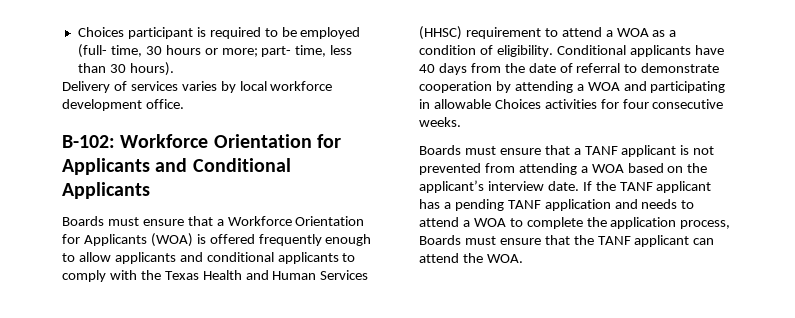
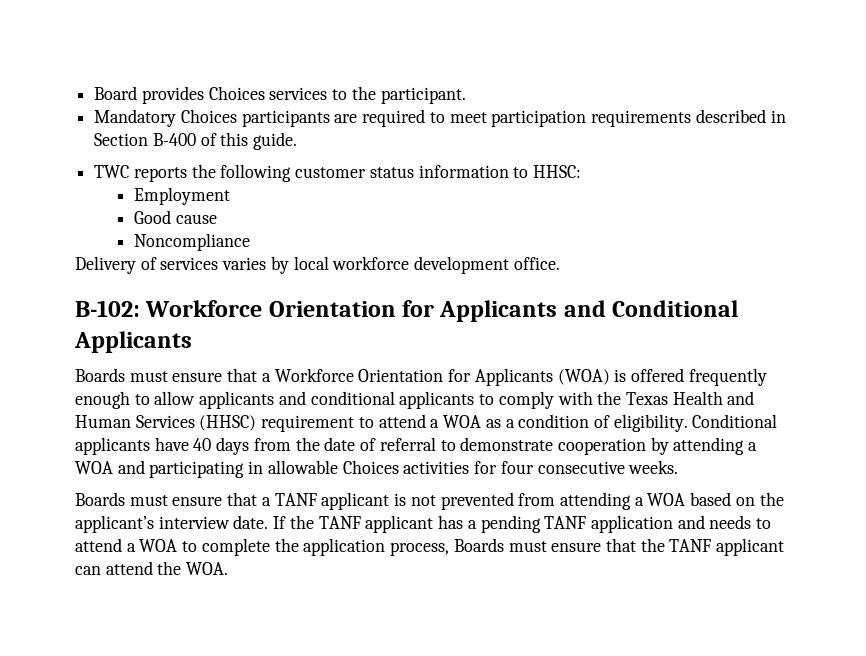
[77,27,361,39] [77,44,353,58] [77,62,174,76] Choices participant is required to be employed (full- time, 30 hours or more; part- time, less than 30 hours). -> [94,86,466,104] [94,109,786,127] [94,132,298,150] [94,164,582,182] [133,187,230,205] [133,210,217,224] [133,233,250,251] Board provides Choices services to the participant. // Mandatory Choices participants are required to meet participation requirements described in Section B-400 of this guide. // TWC reports the following customer status information to HHSC: // Employment // Good cause // Noncompliance

